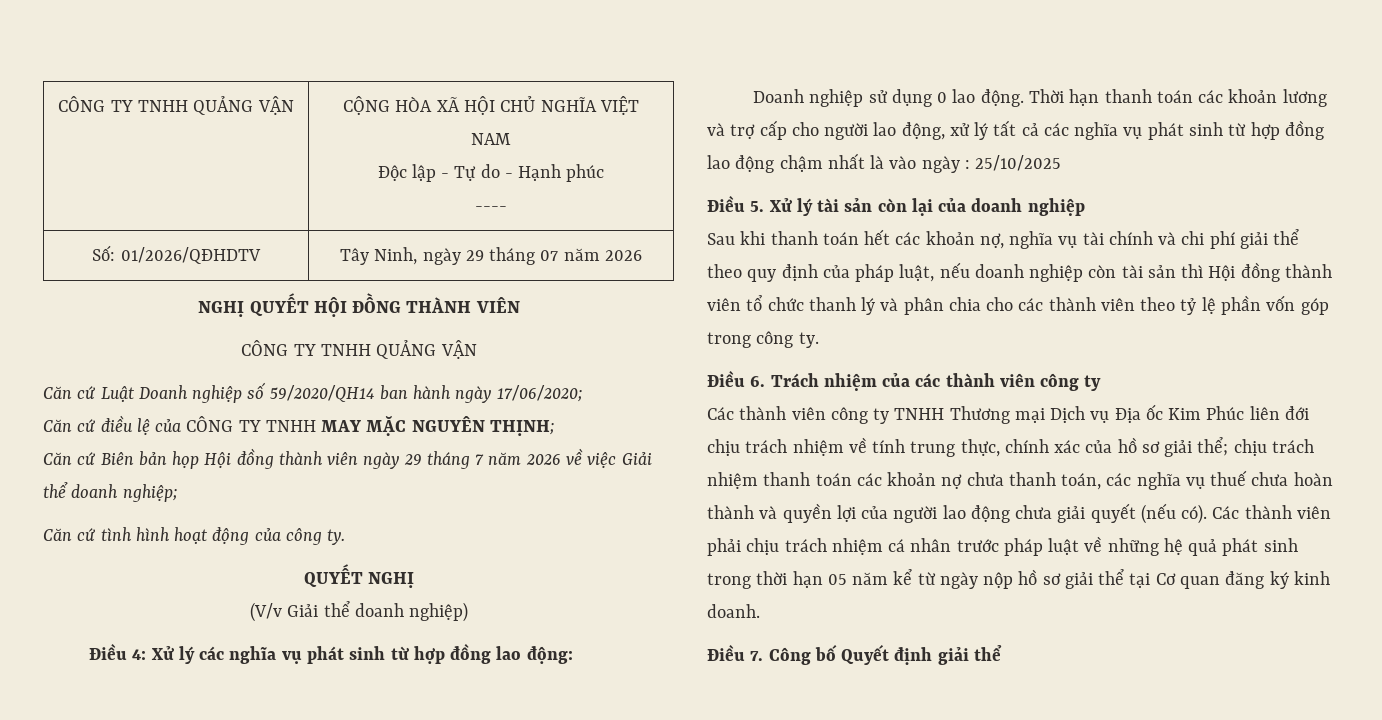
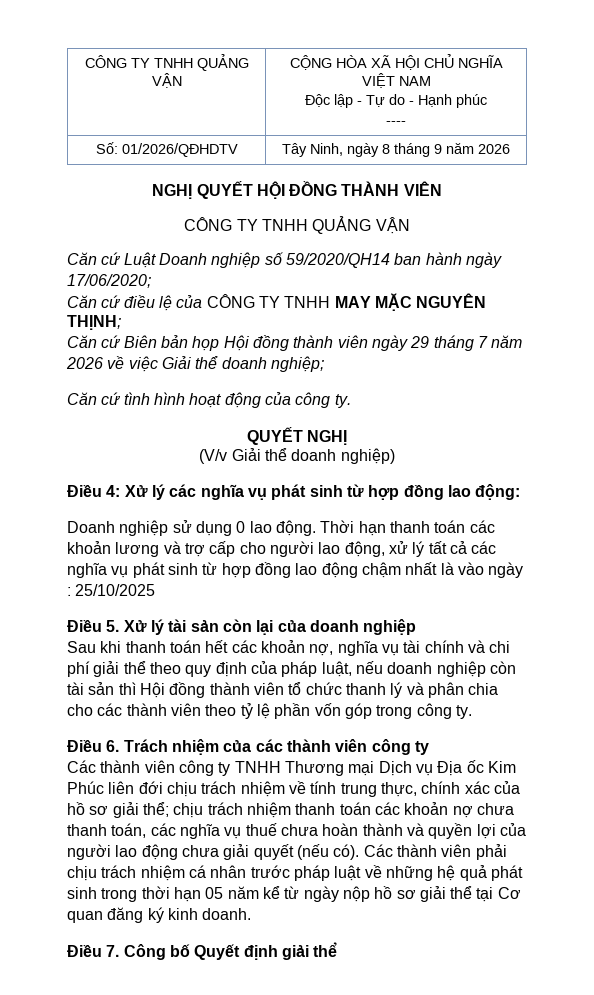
[465,247,559,265] 29 tháng 07 -> [382,143,442,157] 8 tháng 9

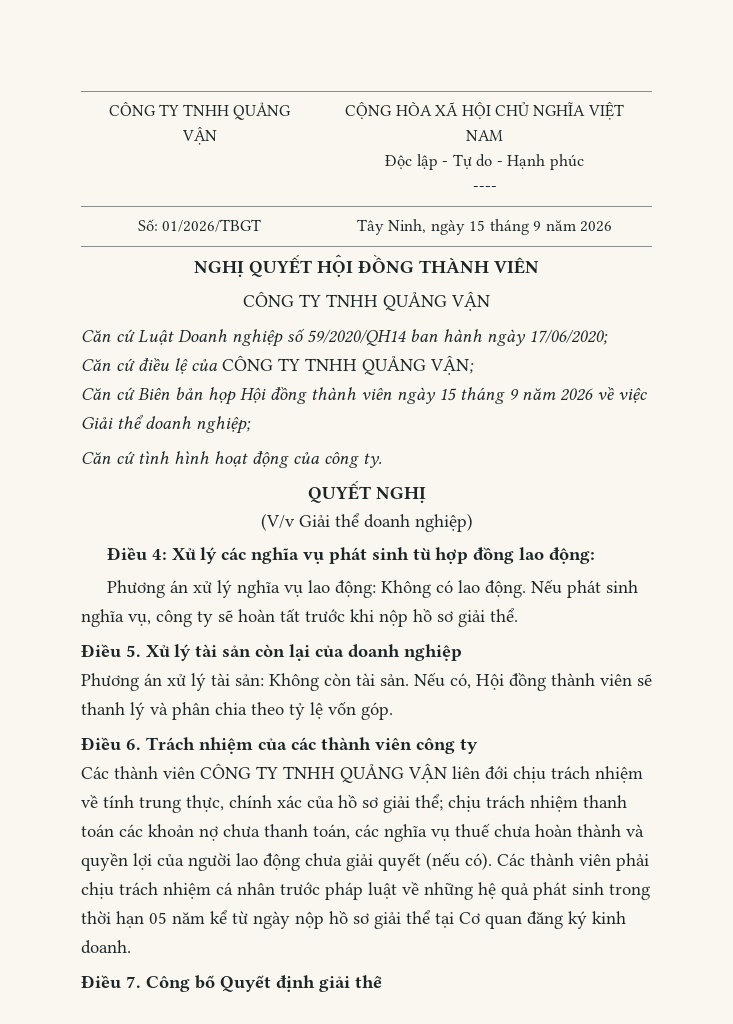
[121,143,238,157] 01/2026/QĐHDTV -> [162,219,262,232] 01/2026/TBGT
[382,144,390,154] 8 -> [469,220,486,231] 15
[334,293,487,311] [67,315,121,330] MAY MẶC NGUYÊN THỊNH; -> [362,355,474,375] QUẢNG VẬN;
[410,335,488,351] 29 tháng 7 -> [439,387,519,404] 15 tháng 9
[67,520,495,536] [67,541,497,557] [67,562,524,578] [67,584,156,596] Doanh nghiệp sử dụng 0 lao động. Thời hạn thanh toán các khoản lương và trợ cấp cho người lao động, xử lý tất cả các nghĩa vụ phát sinh từ hợp đồng lao động chậm nhất là vào ngày : 25/10/2025 -> [106,579,638,598] [81,608,518,627] Phương án xử lý nghĩa vụ lao động: Không có lao động. Nếu phát sinh nghĩa vụ, công ty sẽ hoàn tất trước khi nộp hồ sơ giải thể.
[67,640,511,656] [67,661,516,677] [67,682,342,698] Sau khi thanh toán hết các khoản nợ, nghĩa vụ tài chính và chi phí giải thể theo quy định của pháp luật, nếu doanh nghiệp còn tài sản thì Hội đồng thành viên tổ chức -> [81,672,652,691] Phương án xử lý tài sản: Không còn tài sản. Nếu có, Hội đồng thành viên sẽ
[67,703,472,719] cho các thành viên theo tỷ lệ phần vốn góp trong công ty. -> [251,701,393,720] theo tỷ lệ vốn góp.
[178,760,516,776] [67,781,104,794] công ty TNHH Thương mại Dịch vụ Địa ốc Kim Phúc -> [200,763,447,783] CÔNG TY TNHH QUẢNG VẬN

